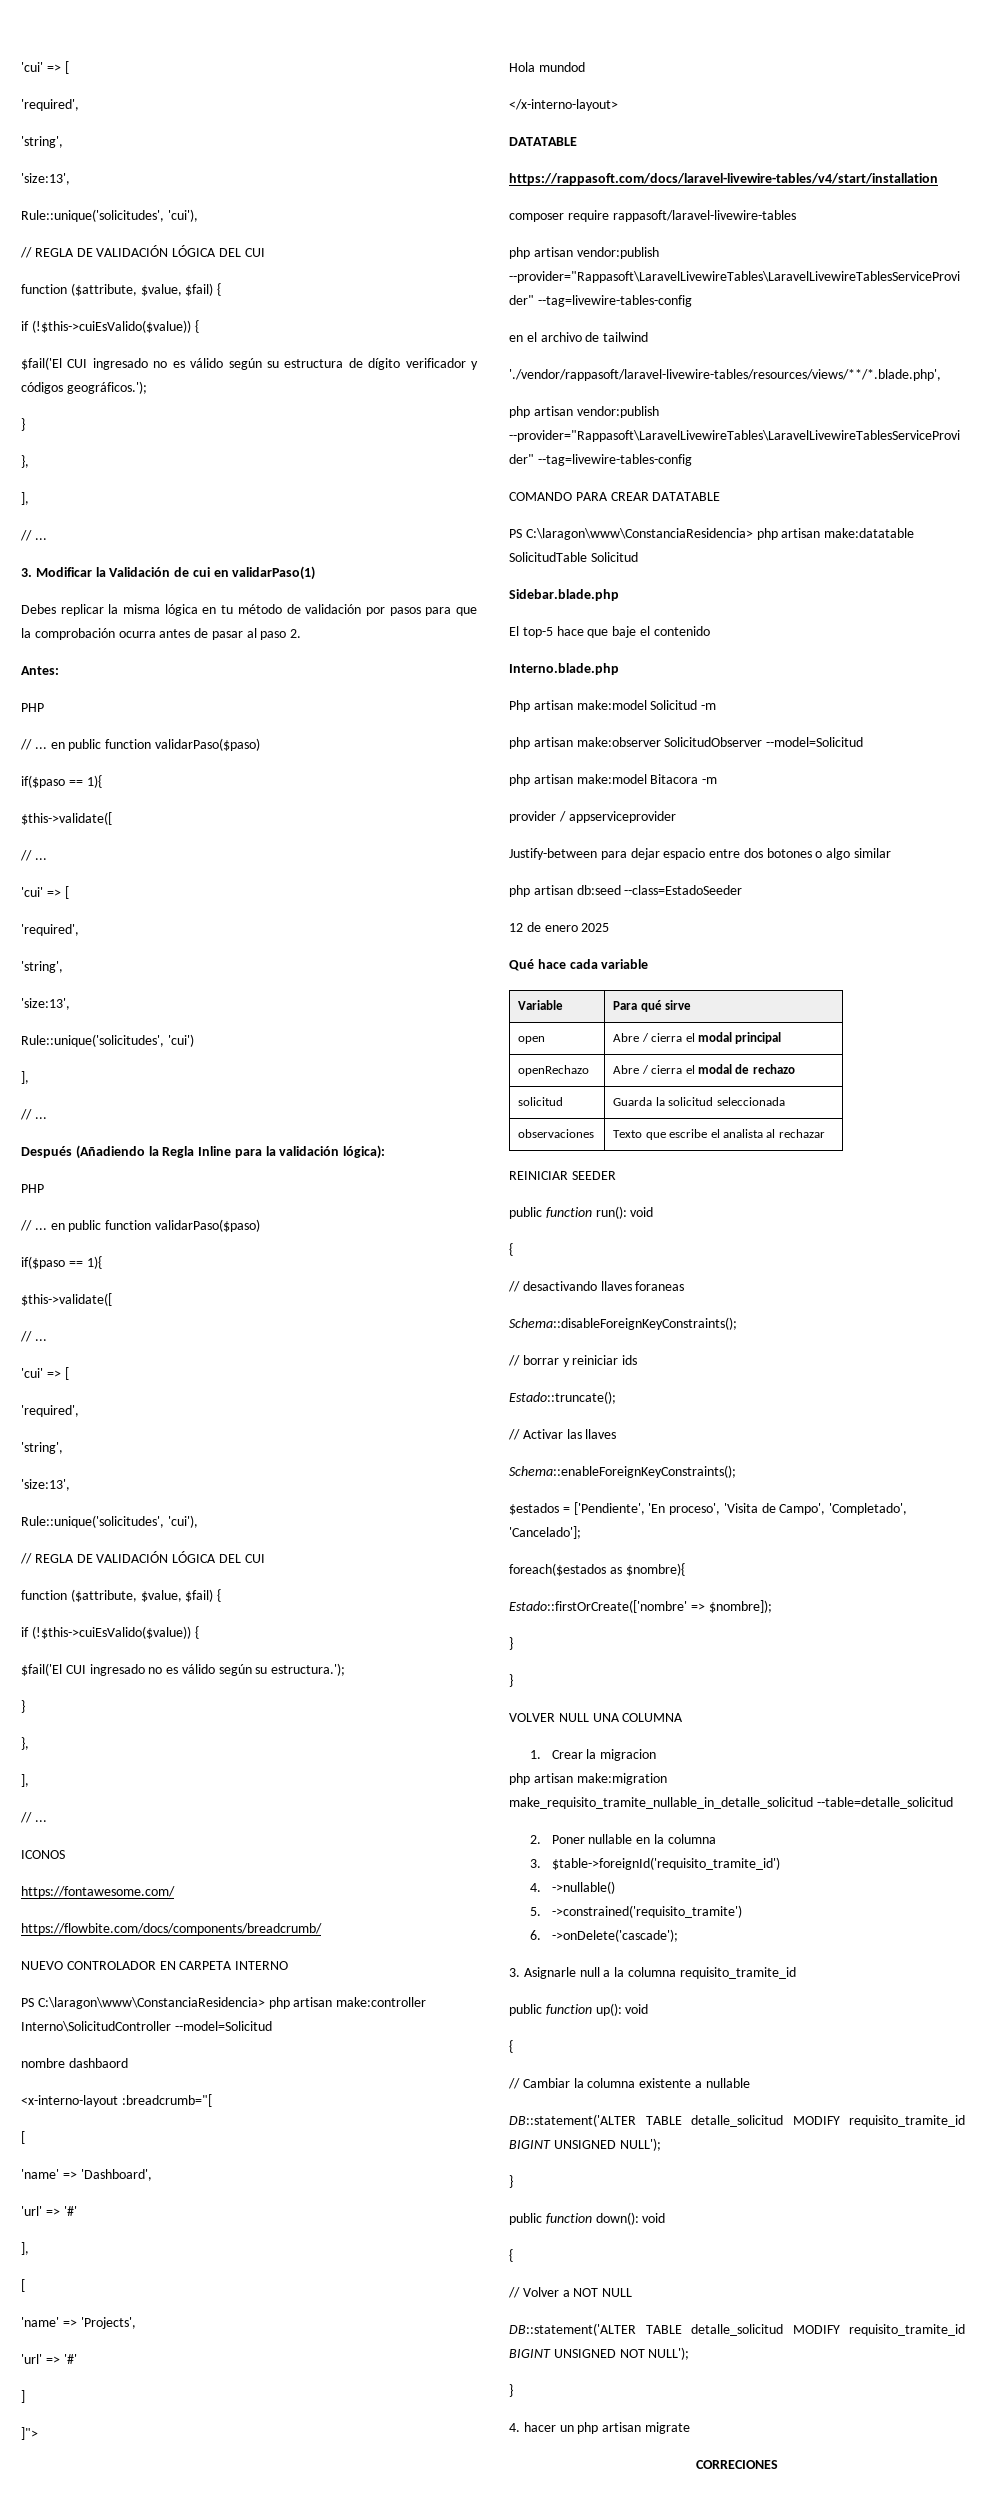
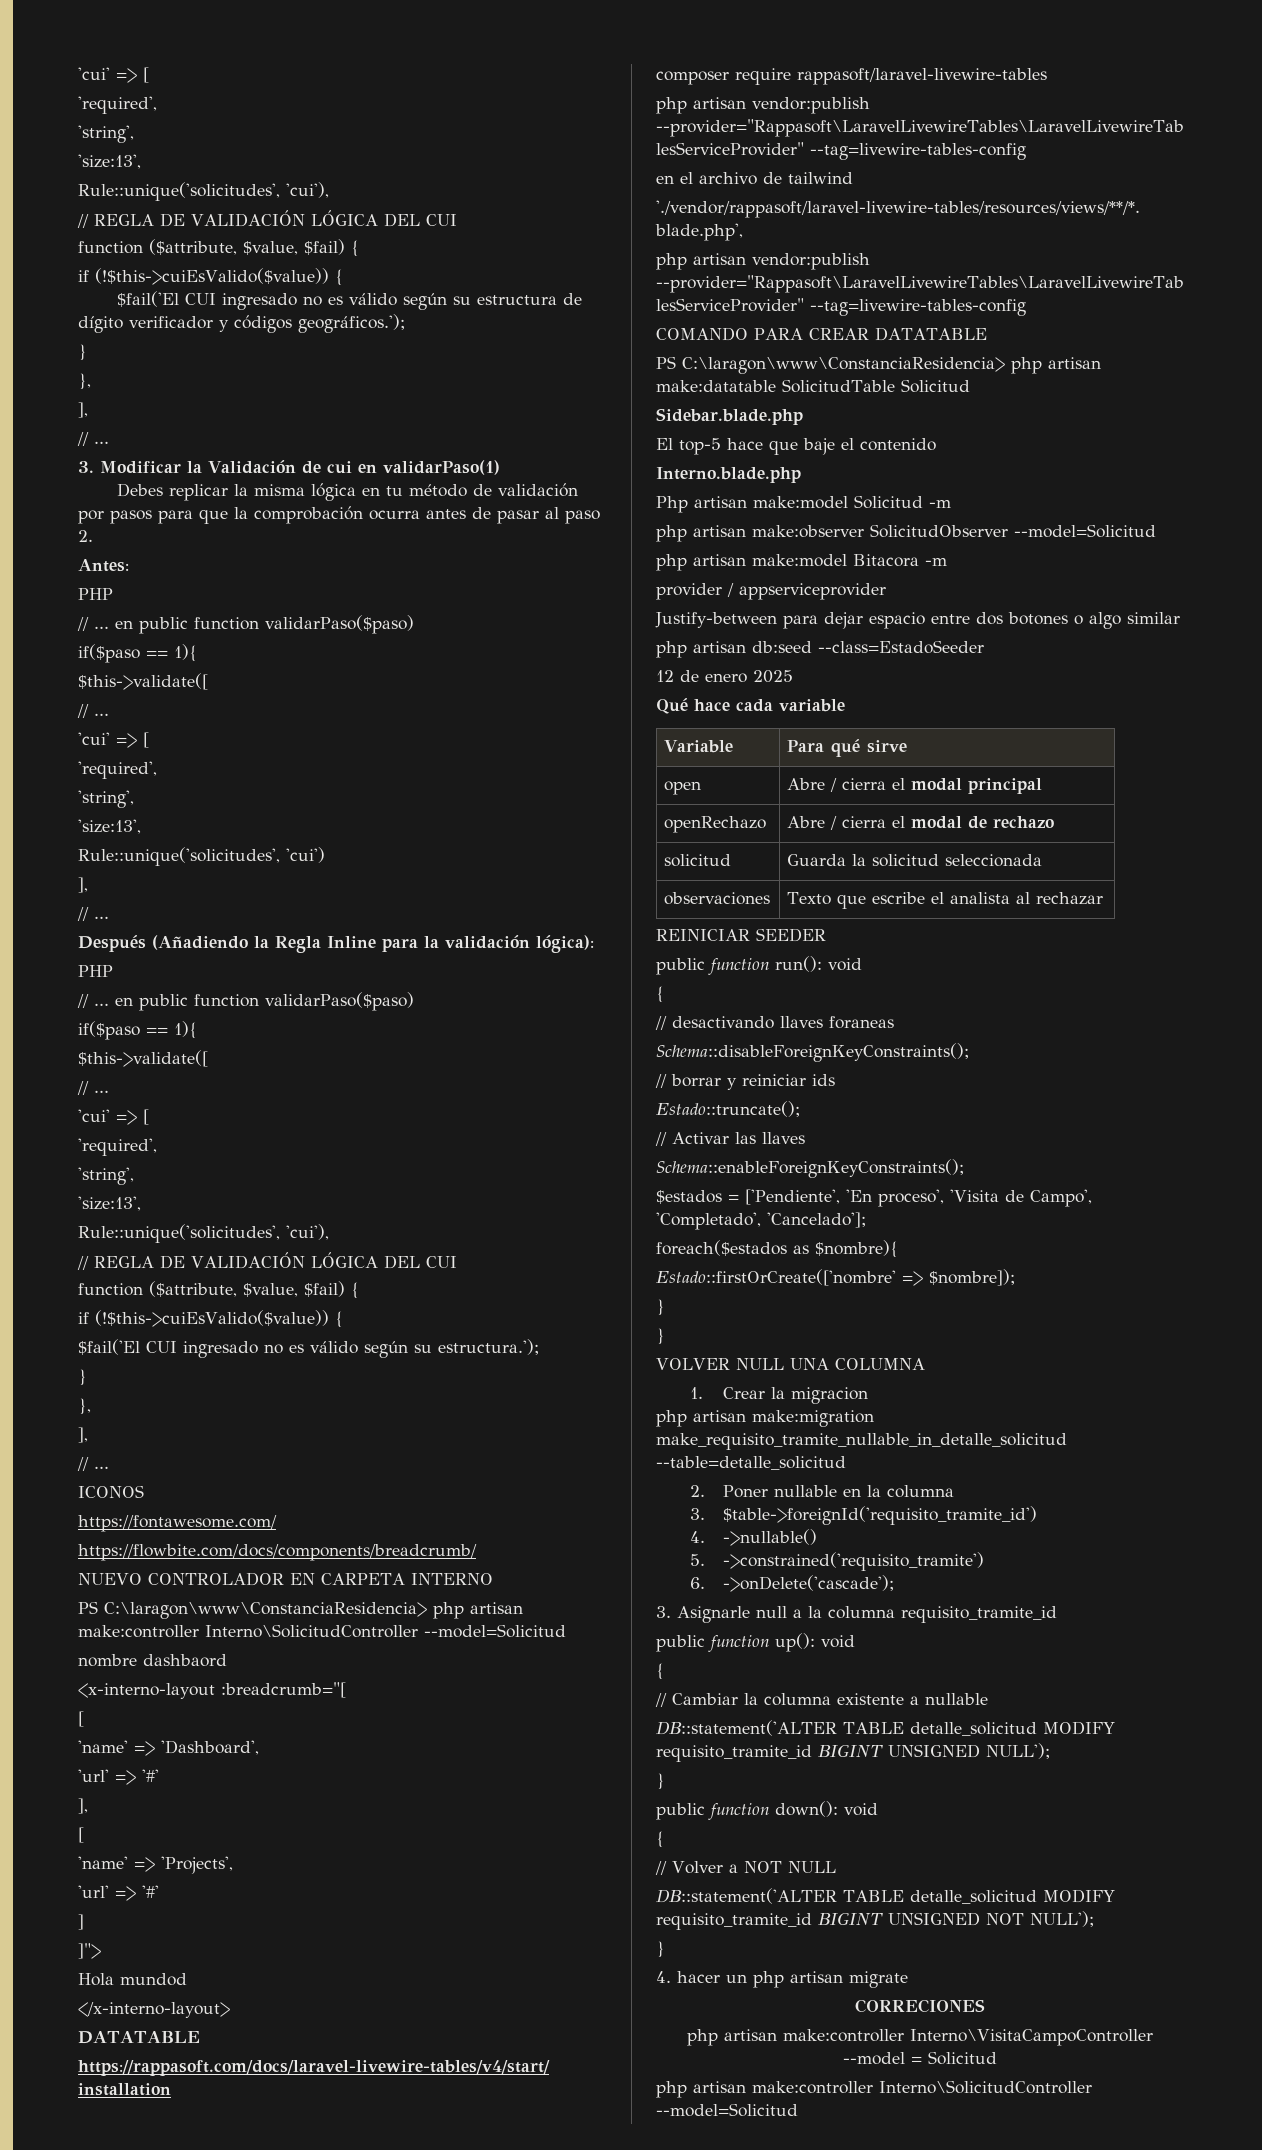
(778, 2464) none -> [687,2029,1154,2046] [843,2051,997,2065] [656,2080,1092,2098] [656,2103,798,2117] // php artisan make:controller Interno\VisitaCampoController --model = Solicitud // php artisan make:controller Interno\SolicitudController --model=Solicitud

